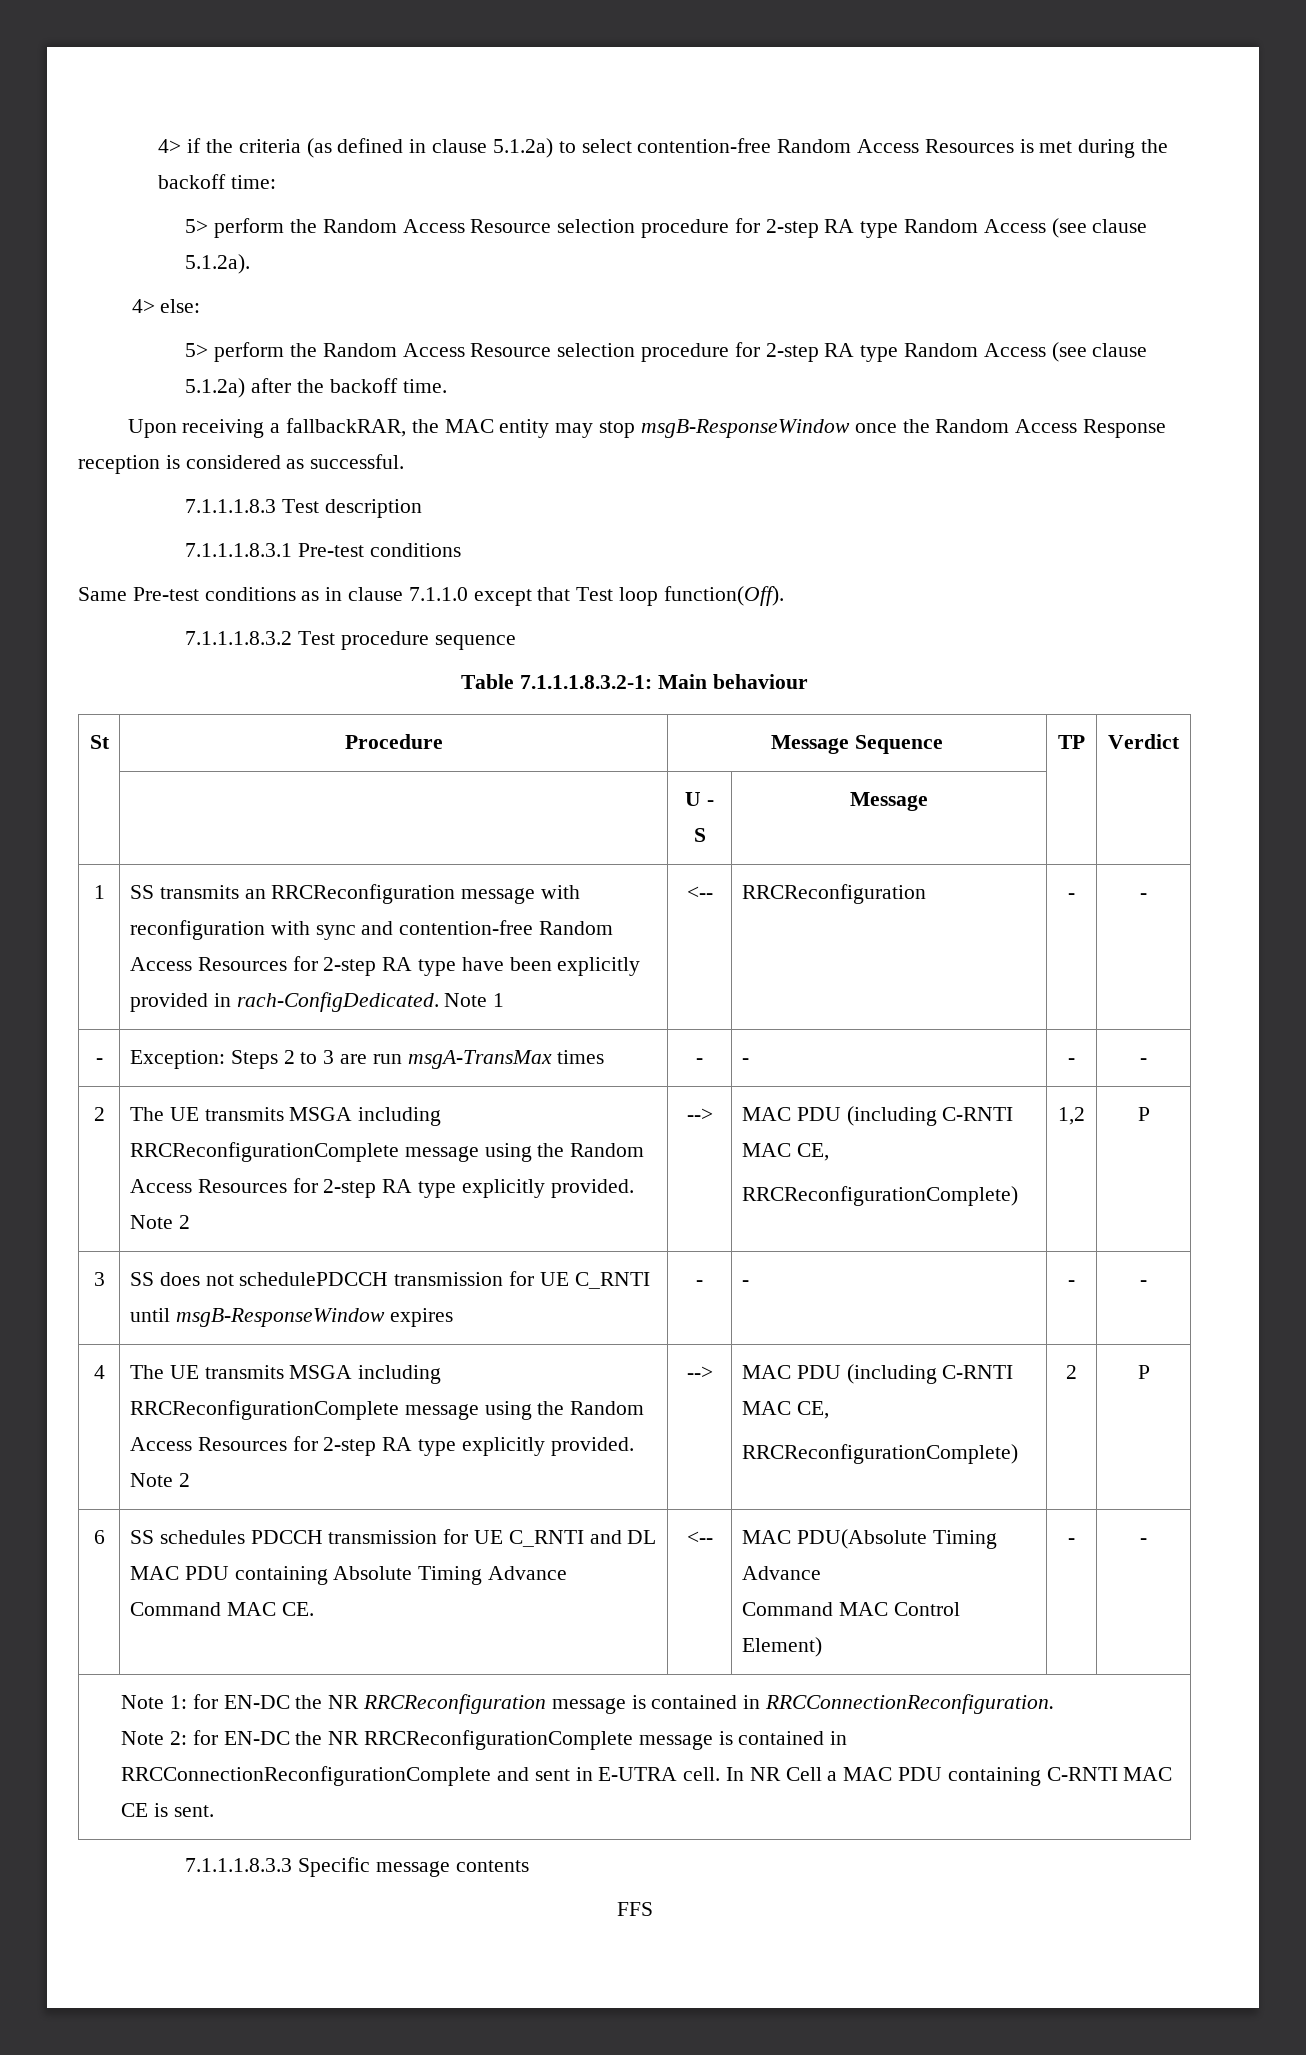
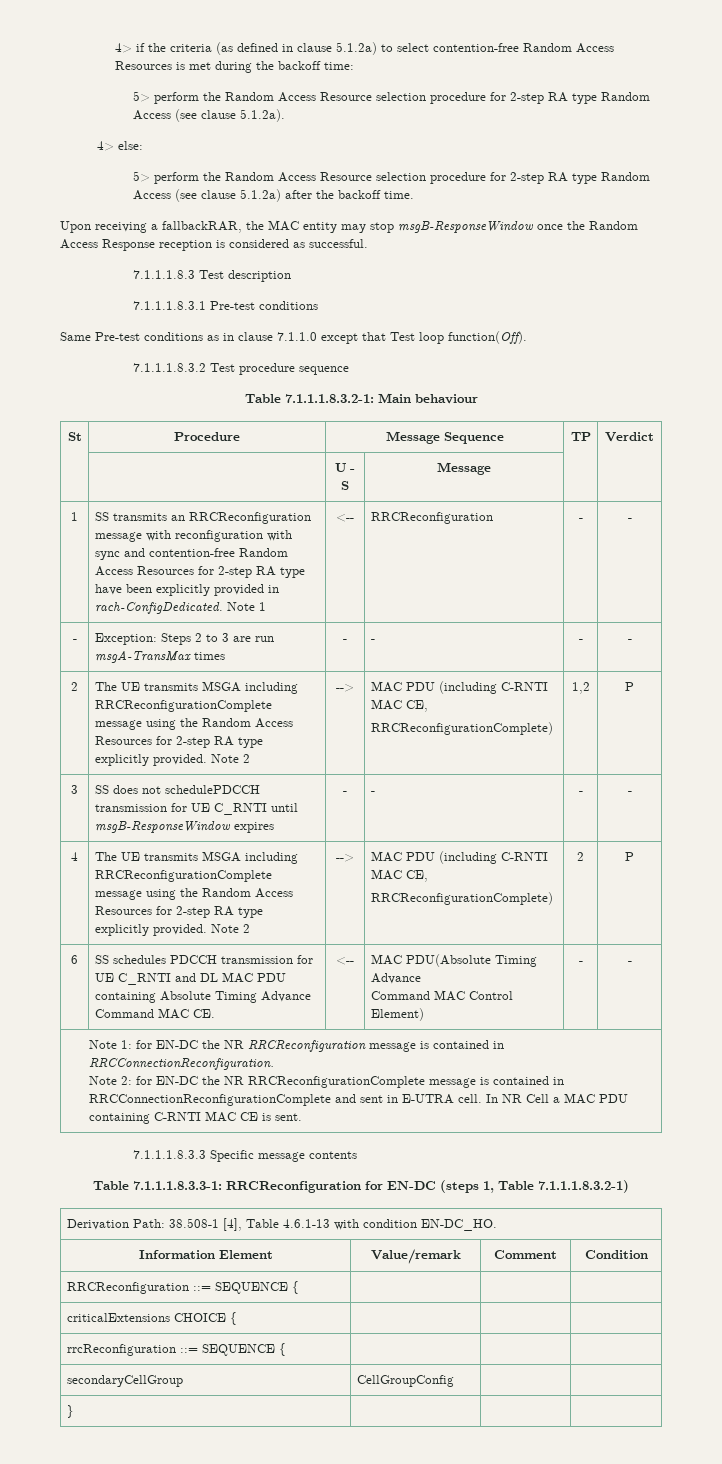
[616,1902,653,1916] FFS -> [93,1180,629,1193] [66,1218,497,1231] [138,1250,273,1259] [370,1249,461,1264] [494,1250,557,1259] [584,1250,648,1259] [66,1281,299,1294] [66,1312,237,1325] [66,1343,286,1356] [66,1375,183,1387] [356,1375,454,1387] [66,1405,74,1418] Table 7.1.1.1.8.3.3-1: RRCReconfiguration for EN-DC (steps 1, Table 7.1.1.1.8.3.2-1) // Derivation Path: 38.508-1 [4], Table 4.6.1-13 with condition EN-DC_HO. // Information Element | Value/remark | Comment | Condition // RRCReconfiguration ::= SEQUENCE { | | | // criticalExtensions CHOICE { | | | // rrcReconfiguration ::= SEQUENCE { | | | // secondaryCellGroup | CellGroupConfig | | // } | | |

